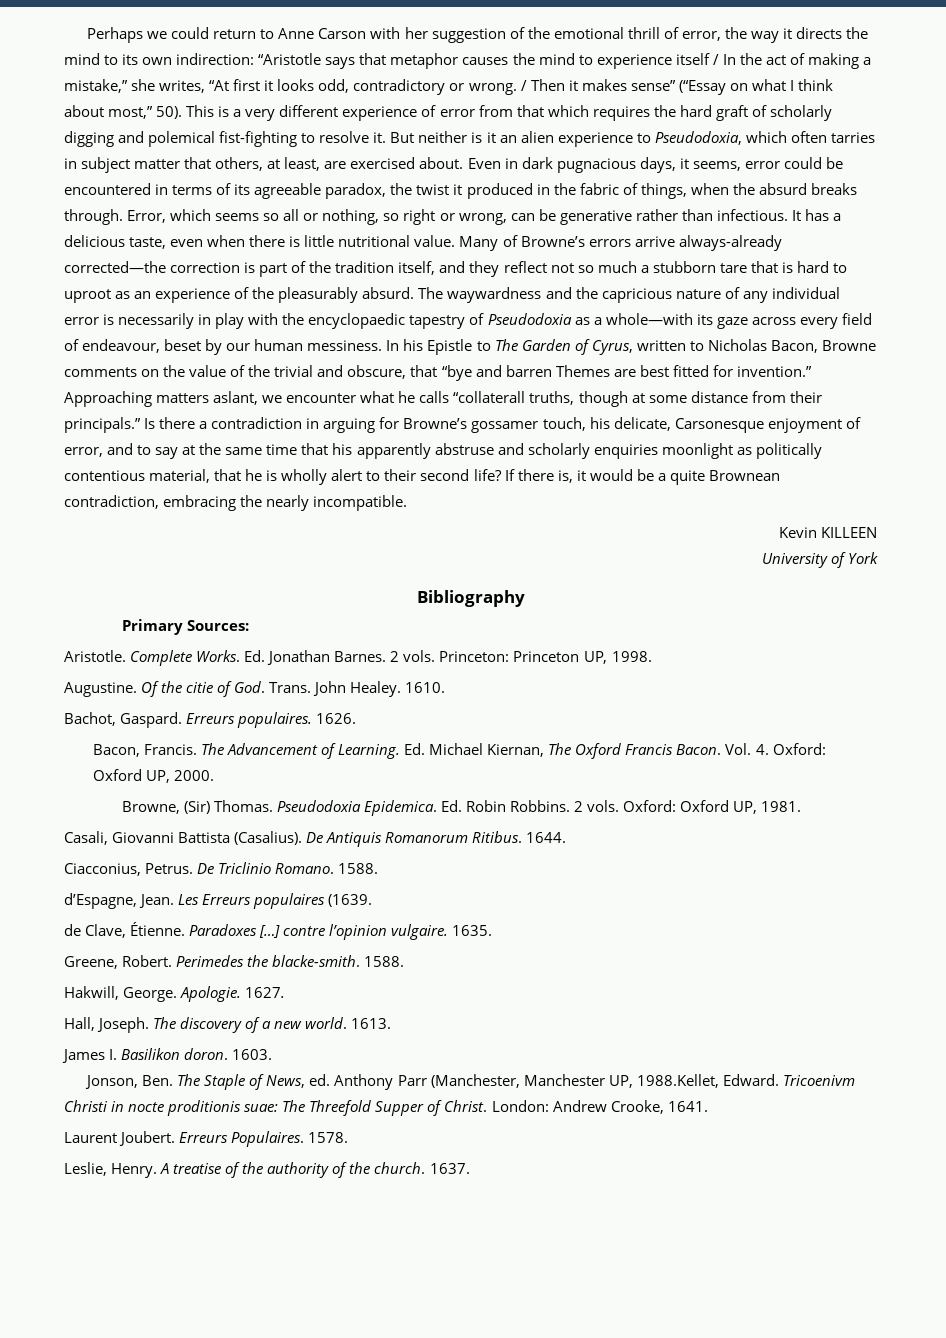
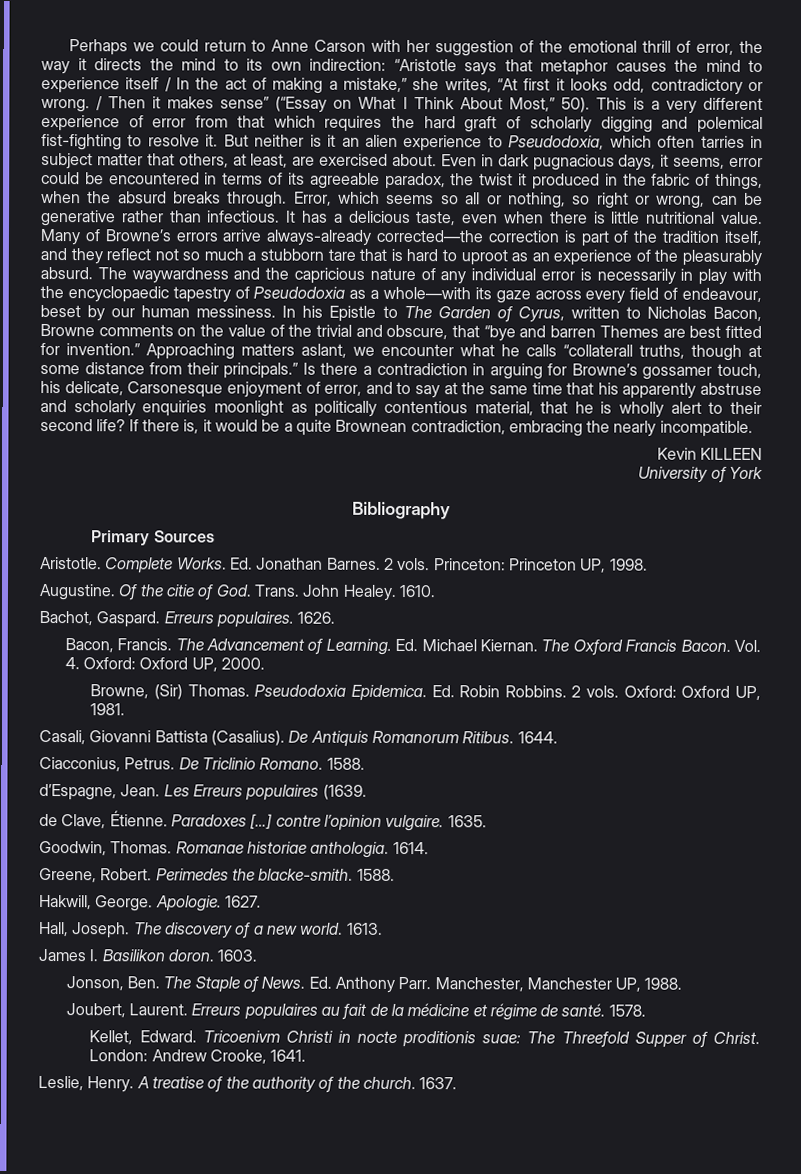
[751,79,833,91] [64,105,154,119] what I think about most,” -> [358,96,556,112] What I Think About Most,”
[186,620,249,631] Sources: -> [153,530,215,543] Sources
[487,744,545,757] Kiernan, -> [479,639,538,652] Kiernan.
(493, 930) none -> [39,840,429,858] // Goodwin, Thomas. Romanae historiae anthologia. 1614.
[266,1074,719,1090] News, ed. Anthony Parr (Manchester, Manchester UP, 1988.Kellet, -> [261,976,683,993] [65,1003,646,1021] [89,1030,134,1045] News. Ed. Anthony Parr. Manchester, Manchester UP, 1988. // Joubert, Laurent. Erreurs populaires au fait de la médicine et régime de santé. 1578. // Kellet,
[64,1131,349,1147] // Laurent Joubert. Erreurs Populaires. 1578. -> (307, 1055) none

